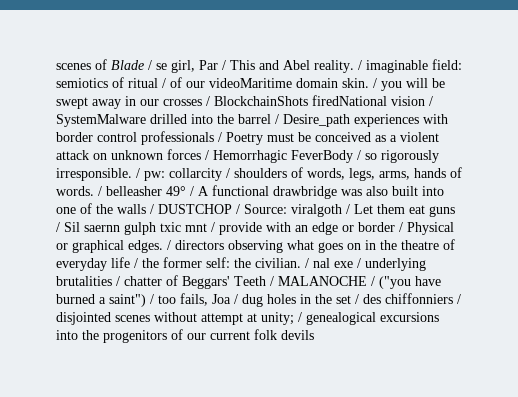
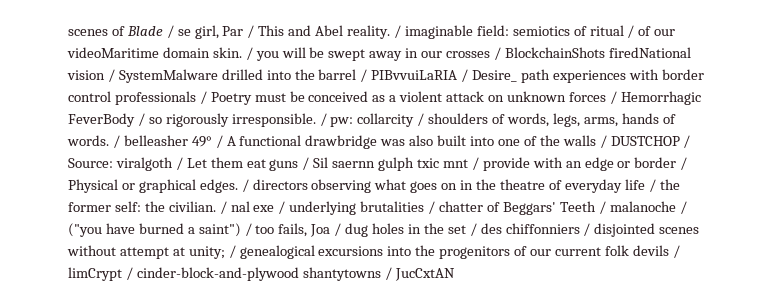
[283,114,350,127] Desire_path -> [371,69,551,83] PIBvvuiLaRIA / Desire_ path
[278,276,367,286] MALANOCHE -> [609,201,676,212] malanoche
(314, 335) none -> [672,245,680,258] [68,267,455,281] / limCrypt / cinder-block-and-plywood shantytowns / JucCxtAN

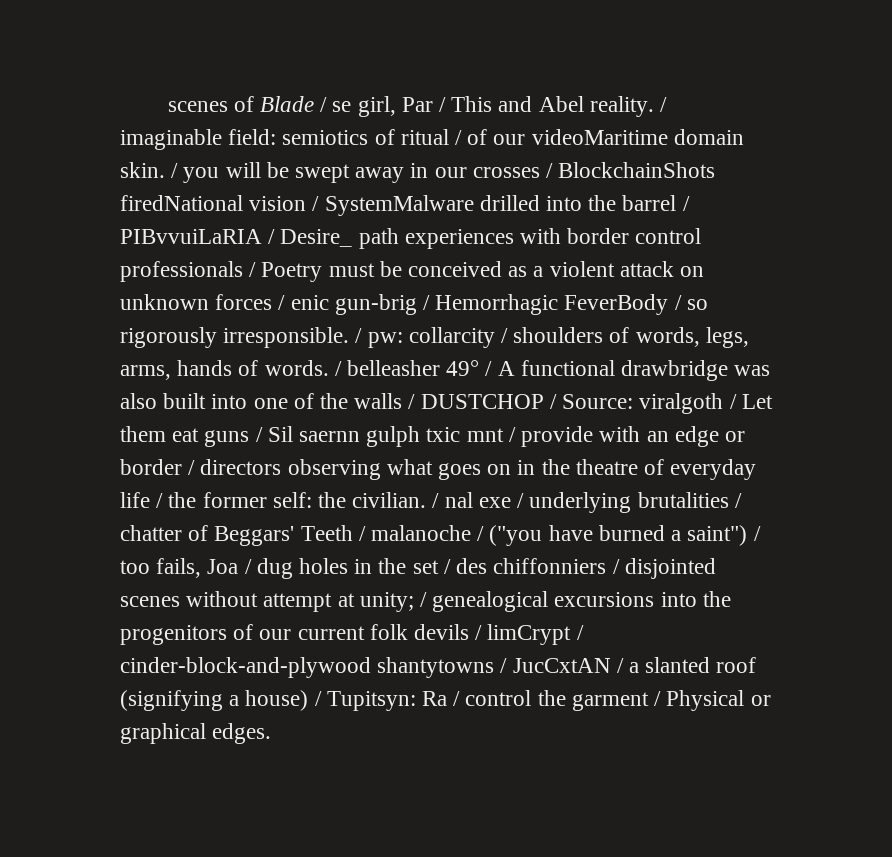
(617, 97) none -> [290,294,431,315] enic gun-brig /
[68,179,249,193] Physical or graphical edges. / -> (196, 467) none
(455, 274) none -> [616,657,757,673] [120,690,771,711] [120,723,272,744] / a slanted roof (signifying a house) / Tupitsyn: Ra / control the garment / Physical or graphical edges.

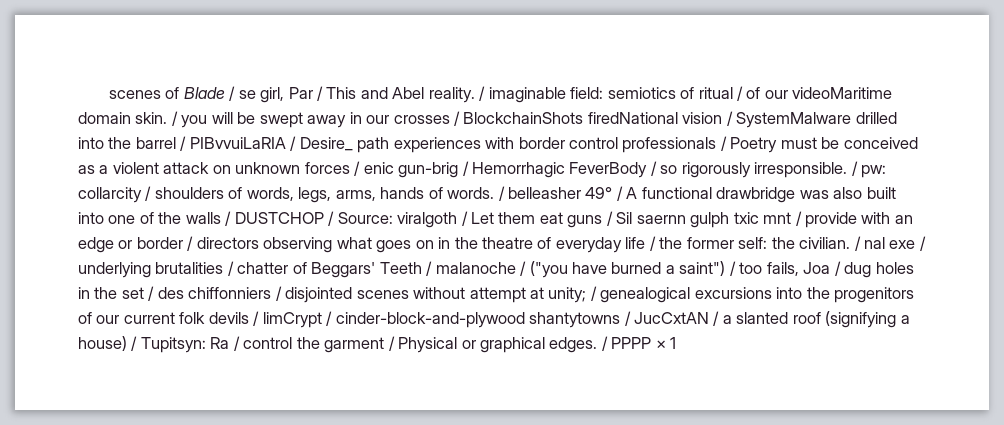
(272, 733) none -> [601,336,677,351] / PPPP × 1

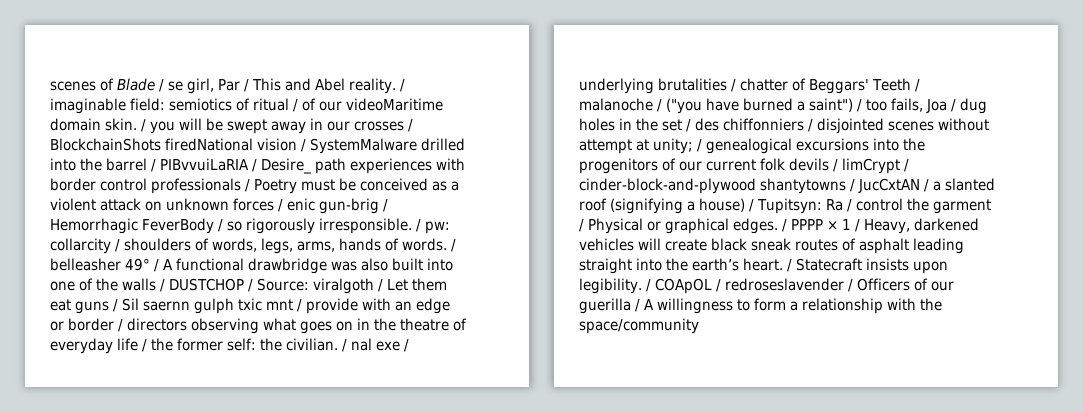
(677, 343) none -> [855,218,979,234] [579,238,964,254] [579,258,948,274] [579,278,954,294] [579,298,942,314] [579,318,699,334] / Heavy, darkened vehicles will create black sneak routes of asphalt leading straight into the earth’s heart. / Statecraft insists upon legibility. / COApOL / redroseslavender / Officers of our guerilla / A willingness to form a relationship with the space/community

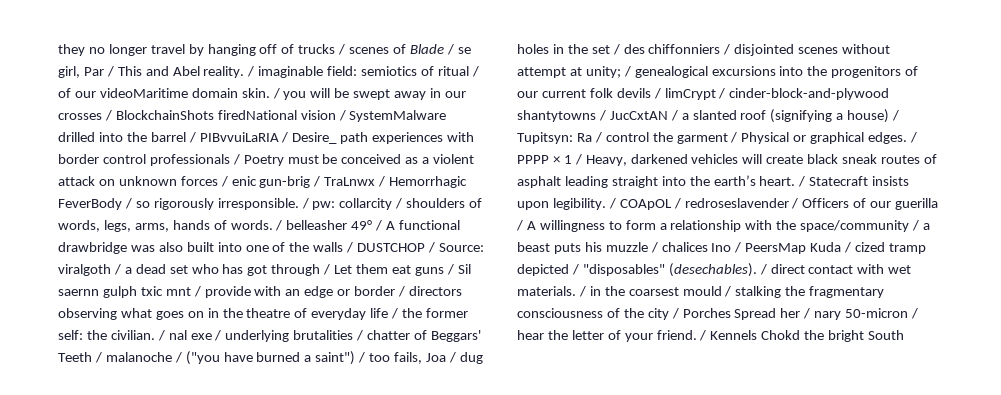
(50, 86) none -> [58,44,346,56] they no longer travel by hanging off of trucks /
(388, 205) none -> [324,176,386,187] TraLnwx /
(383, 285) none -> [124,264,331,276] a dead set who has got through /
(699, 326) none -> [912,220,931,231] [517,242,926,254] [517,263,912,277] [517,286,885,298] [517,308,919,320] [517,330,905,342] / a beast puts his muzzle / chalices Ino / PeersMap Kuda / cized tramp depicted / "disposables" (desechables). / direct contact with wet materials. / in the coarsest mould / stalking the fragmentary consciousness of the city / Porches Spread her / nary 50-micron / hear the letter of your friend. / Kennels Chokd the bright South

